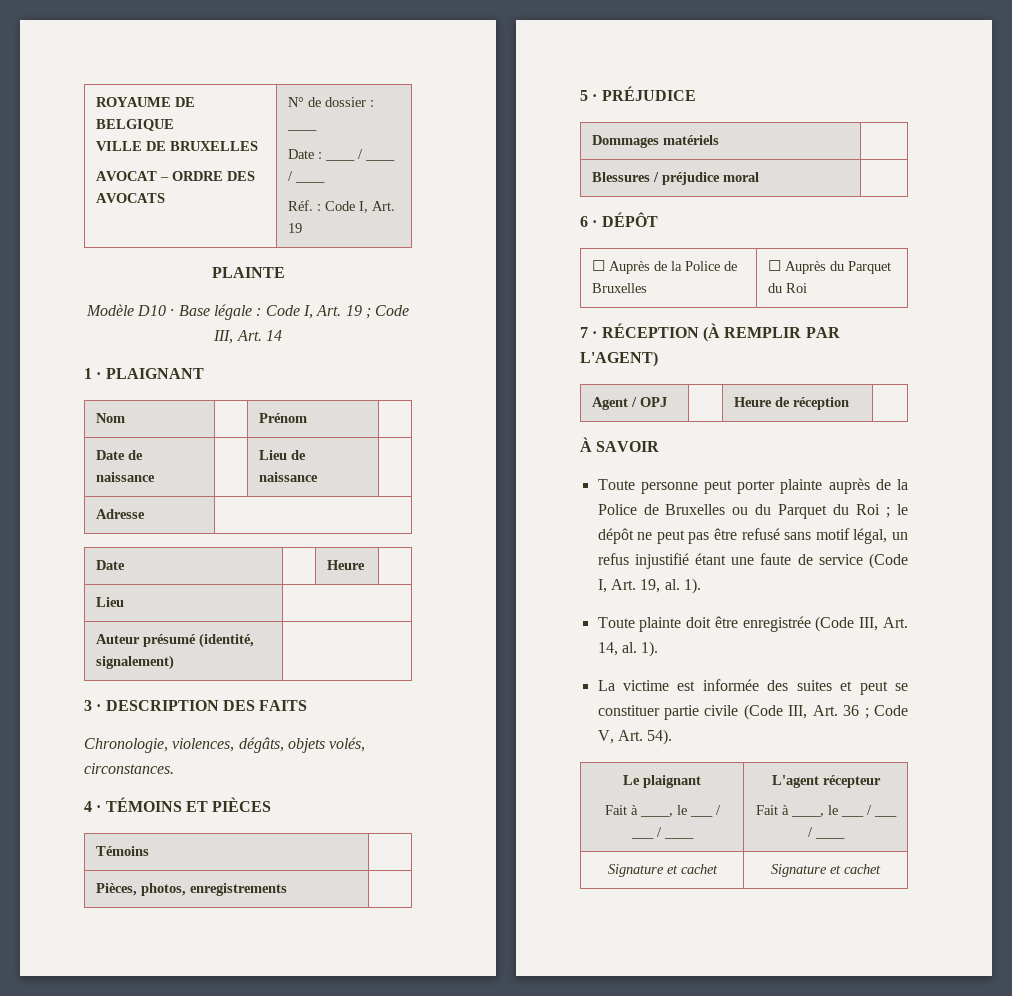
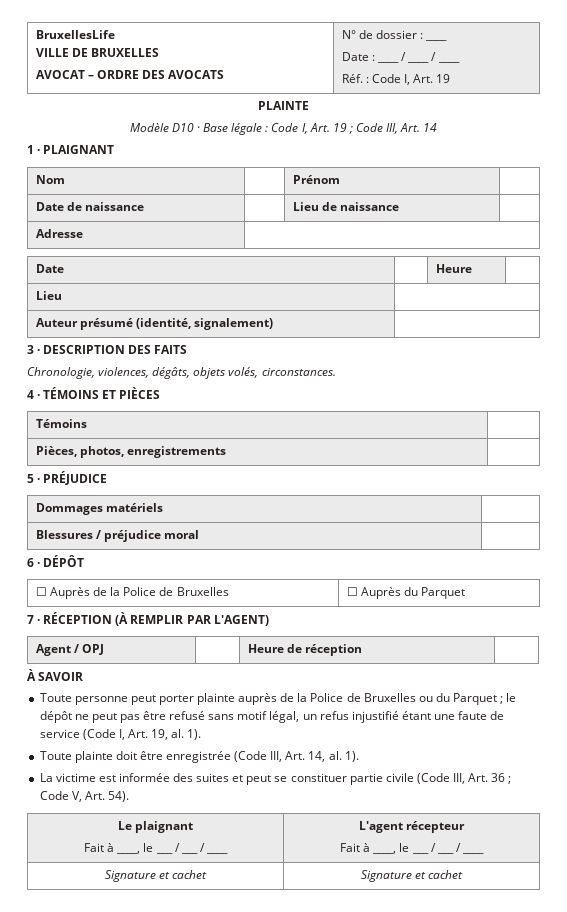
[96,97,196,107] [96,119,175,131] ROYAUME DE BELGIQUE -> [35,30,115,39] BruxellesLife
[768,283,808,293] du Roi -> (466, 593) none
[833,504,881,515] du Roi -> (498, 699) none

